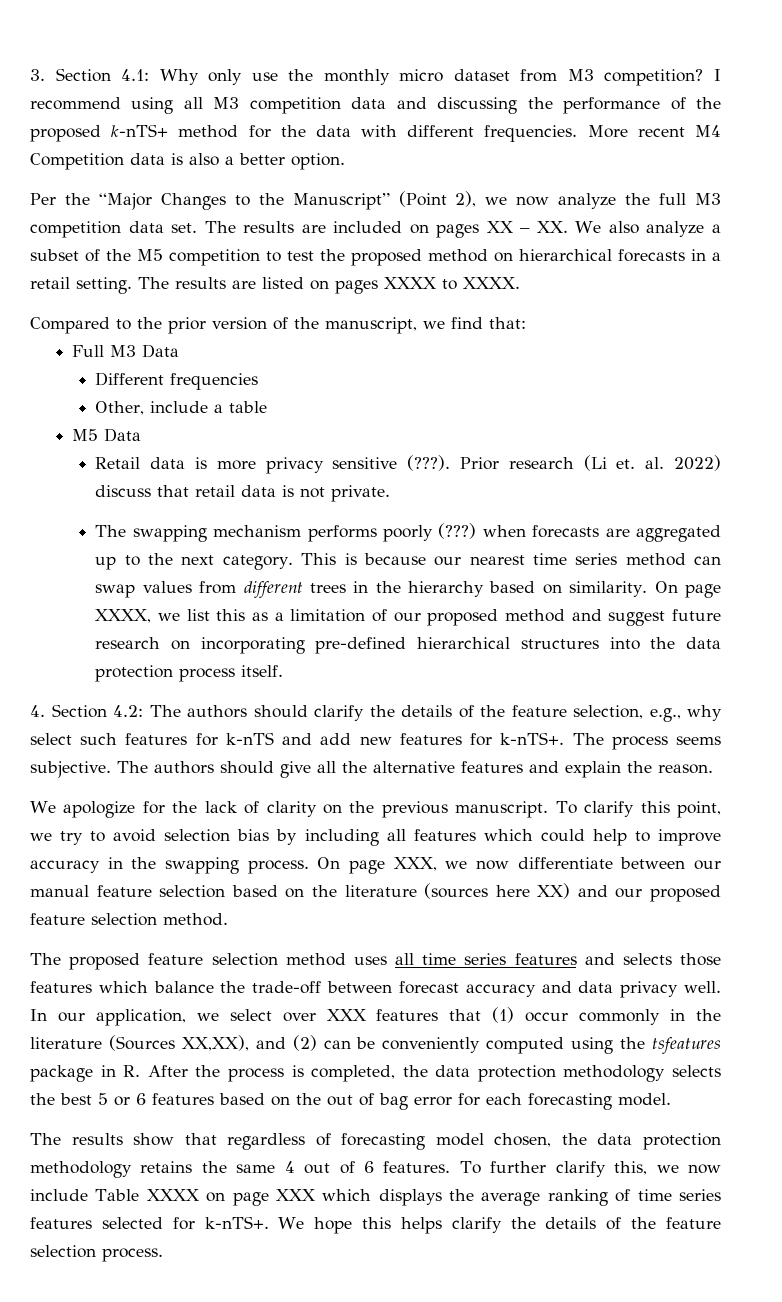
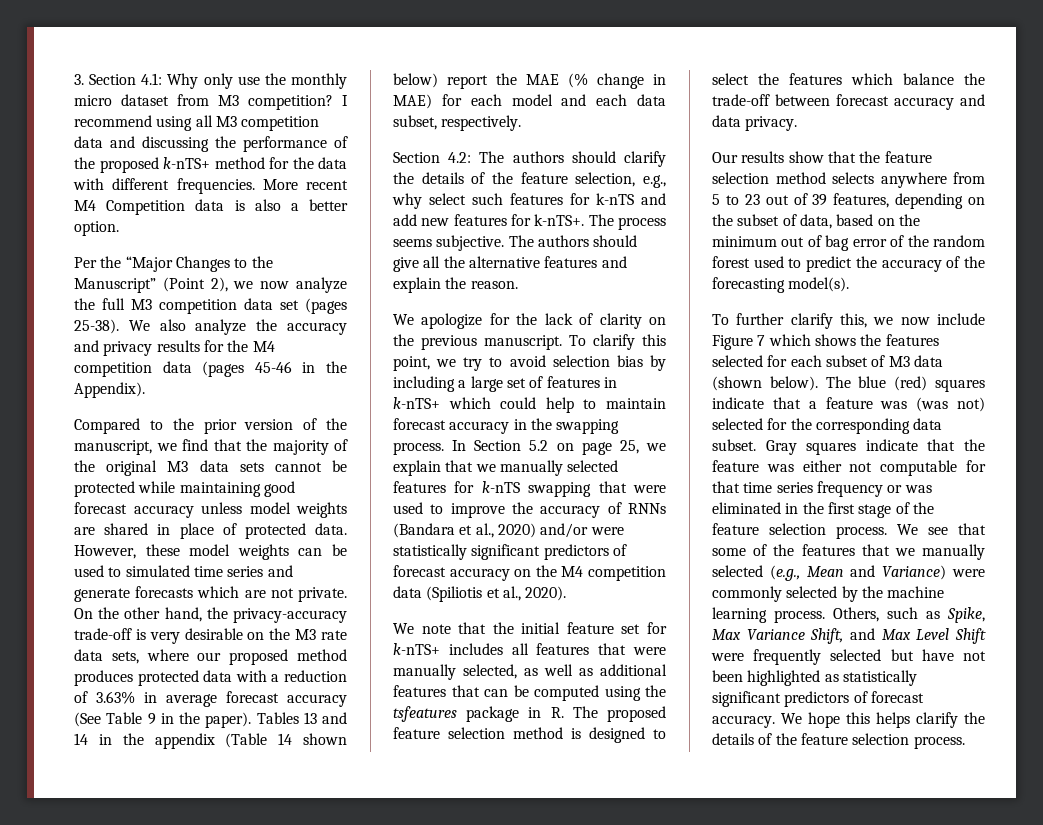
[171,221,721,238] [30,249,721,266] [30,277,520,294] set. The results are included on pages XX – XX. We also analyze a subset of the M5 competition to test the proposed method on hierarchical forecasts in a retail setting. The results are listed on pages XXXX to XXXX. -> [280,298,347,314] [74,319,347,335] [74,340,275,356] [74,361,347,377] [74,382,145,398] set (pages 25-38). We also analyze the accuracy and privacy results for the M4 competition data (pages 45-46 in the Appendix).
[489,317,526,329] [72,344,180,358] [95,372,259,390] [95,401,268,415] [72,428,142,442] [95,455,721,474] [95,485,391,502] [95,523,721,542] [95,553,721,570] [95,581,721,598] [95,609,722,626] [95,637,721,654] [95,665,284,682] [30,705,45,717] that: // Full M3 Data // Different frequencies // Other, include a table // M5 Data // Retail data is more privacy sensitive (???). Prior research (Li et. al. 2022) discuss that retail data is not private. // The swapping mechanism performs poorly (???) when forecasts are aggregated up to the next category. This is because our nearest time series method can swap values from different trees in the hierarchy based on similarity. On page XXXX, we list this as a limitation of our proposed method and suggest future research on incorporating pre-defined hierarchical structures into the data protection process itself. // 4. -> [213,439,348,455] [74,460,347,476] [74,481,295,497] [74,502,347,518] [74,523,347,539] [74,544,347,560] [74,565,293,577] [74,586,347,602] [74,607,347,623] [74,628,347,644] [74,649,347,665] [74,670,347,686] [74,691,347,707] [74,712,347,728] [74,733,347,749] [393,73,666,89] [393,94,666,109] [393,115,522,131] that the majority of the original M3 data sets cannot be protected while maintaining good forecast accuracy unless model weights are shared in place of protected data. However, these model weights can be used to simulated time series and generate forecasts which are not private. On the other hand, the privacy-accuracy trade-off is very desirable on the M3 rate data sets, where our proposed method produces protected data with a reduction of 3.63% in average forecast accuracy (See Table 9 in the paper). Tables 13 and 14 in the appendix (Table 14 shown below) report the MAE (% change in MAE) for each model and each data subset, respectively. //
[386,829,476,841] all features -> [458,376,617,392] [393,397,440,409] a large set of features in k-nTS+
[657,829,721,846] improve -> [606,398,666,409] [393,418,446,430] maintain forecast
[317,857,721,874] [30,883,722,902] [30,913,228,926] On page XXX, we now differentiate between our manual feature selection based on the literature (sources here XX) and our proposed feature selection method. // -> [452,440,666,455] [393,460,619,476] [393,481,666,497] [393,502,666,518] [393,523,624,538] [393,544,627,560] [393,565,666,581] [393,586,567,602] [393,622,667,634] [393,643,666,655] [393,664,667,680] [393,685,666,701] [393,706,564,722] In Section 5.2 on page 25, we explain that we manually selected features for k-nTS swapping that were used to improve the accuracy of RNNs (Bandara et al., 2020) and/or were statistically significant predictors of forecast accuracy on the M4 competition data (Spiliotis et al., 2020). // We note that the initial feature set for k-nTS+ includes all features that were manually selected, as well as additional features that can be computed using the tsfeatures package in R.
[353,953,721,966] uses all time series features and selects those -> [571,727,666,743] [712,73,779,85] is designed to select the
[620,981,722,998] [30,1007,721,1026] [30,1035,721,1054] [30,1065,721,1082] [30,1093,321,1106] privacy well. In our application, we select over XXX features that (1) occur commonly in the literature (Sources XX,XX), and (2) can be conveniently computed using the tsfeatures package in R. After the process is completed, the data protection methodology selects the best 5 or 6 features based on the -> [745,116,798,131] [712,151,932,163] [712,172,985,188] [712,193,985,209] [712,214,920,229] [712,236,777,247] privacy. // Our results show that the feature selection method selects anywhere from 5 to 23 out of 39 features, depending on the subset of data, based on the minimum
[458,1093,671,1110] [30,1133,721,1150] [30,1161,451,1178] for each forecasting model. // The results show that regardless of forecasting model chosen, the data protection methodology retains the same 4 out of 6 features. -> [890,235,985,247] [712,256,985,272] [712,277,850,293] of the random forest used to predict the accuracy of the forecasting model(s). //
[95,1189,721,1206] [30,1216,269,1230] Table XXXX on page XXX which displays the average ranking of time series features selected for k-nTS+. -> [712,334,939,350] [712,355,943,367] [712,376,985,392] [712,397,985,412] [712,418,943,434] [712,439,985,455] [712,460,986,476] [712,481,932,497] [712,502,934,518] [712,523,986,539] [712,544,985,560] [712,565,985,581] [712,586,945,602] [712,607,985,623] [712,628,986,644] [711,649,986,665] [712,670,917,686] [712,691,924,707] [712,715,775,728] Figure 7 which shows the features selected for each subset of M3 data (shown below). The blue (red) squares indicate that a feature was (was not) selected for the corresponding data subset. Gray squares indicate that the feature was either not computable for that time series frequency or was eliminated in the first stage of the feature selection process. We see that some of the features that we manually selected (e.g., Mean and Variance) were commonly selected by the machine learning process. Others, such as Spike, Max Variance Shift, and Max Level Shift were frequently selected but have not been highlighted as statistically significant predictors of forecast accuracy.

